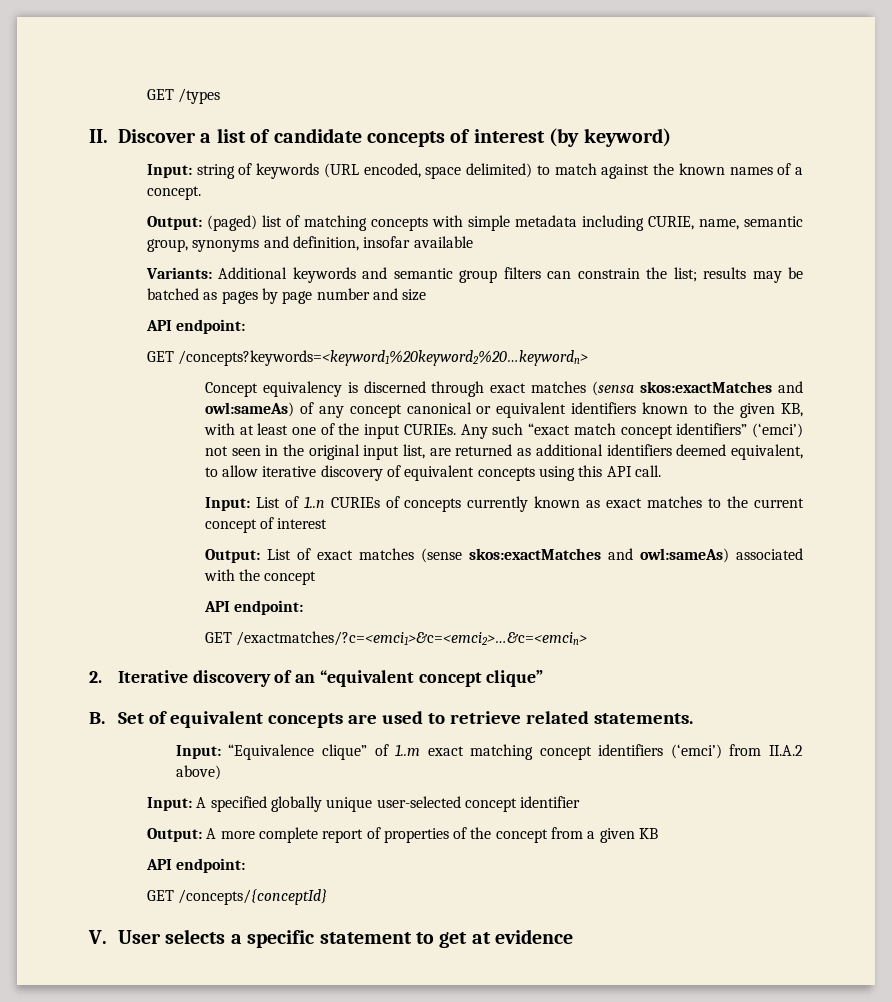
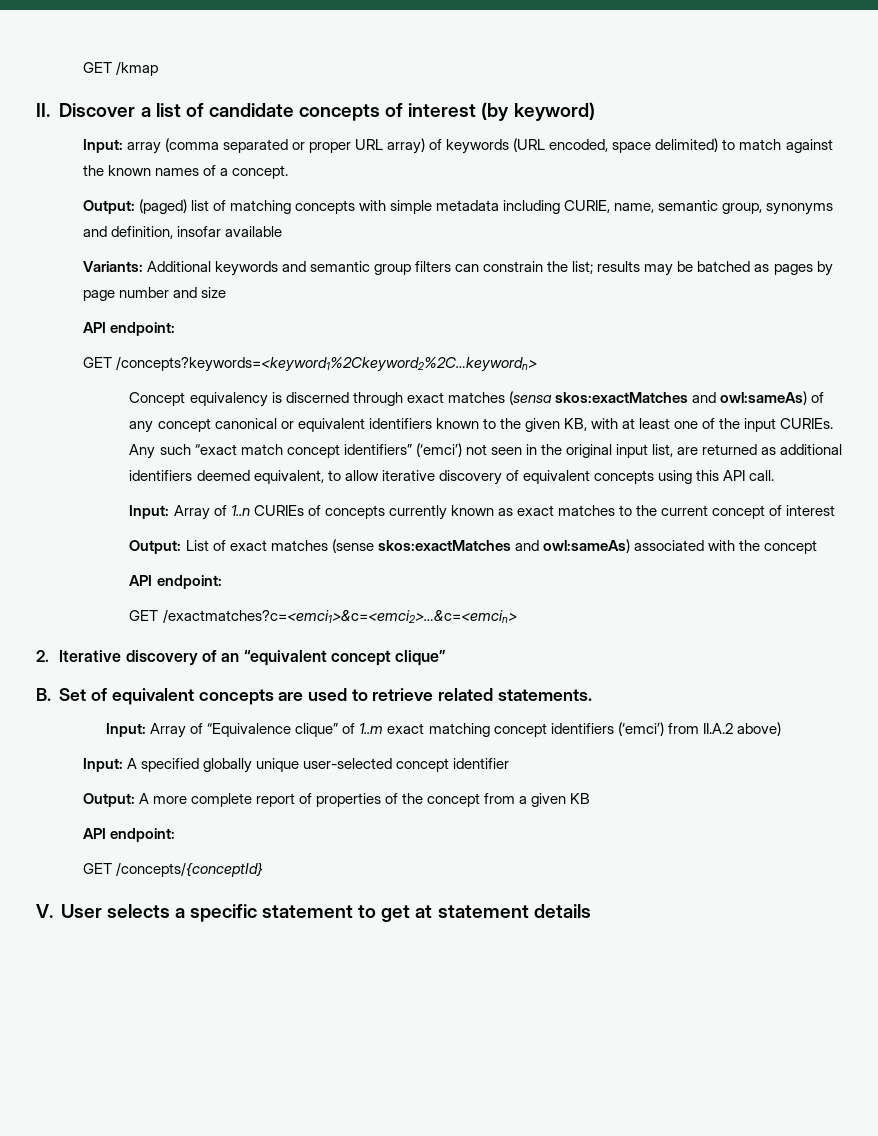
[146,88,221,104] GET /types -> [82,61,158,76] GET /kmap
[196,164,235,179] string -> [126,138,426,154] array (comma separated or proper URL array)
[178,350,589,366] /concepts?keywords=<keyword1%20keyword2%20…keywordn> -> [115,356,537,372] /concepts?keywords=<keyword1%2Ckeyword2%2C…keywordn>
[255,497,280,508] List -> [173,505,210,520] Array
[236,631,588,646] /exactmatches/?c=<emci1>&c=<emci2>…&c=<emcin> -> [162,609,517,623] /exactmatches?c=<emci1>&c=<emci2>…&c=<emcin>
(221, 752) none -> [150,723,204,738] Array of
[495,929,574,944] evidence -> [437,904,591,918] statement details

